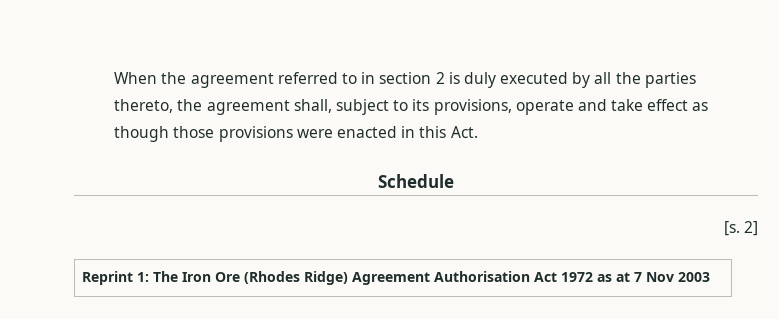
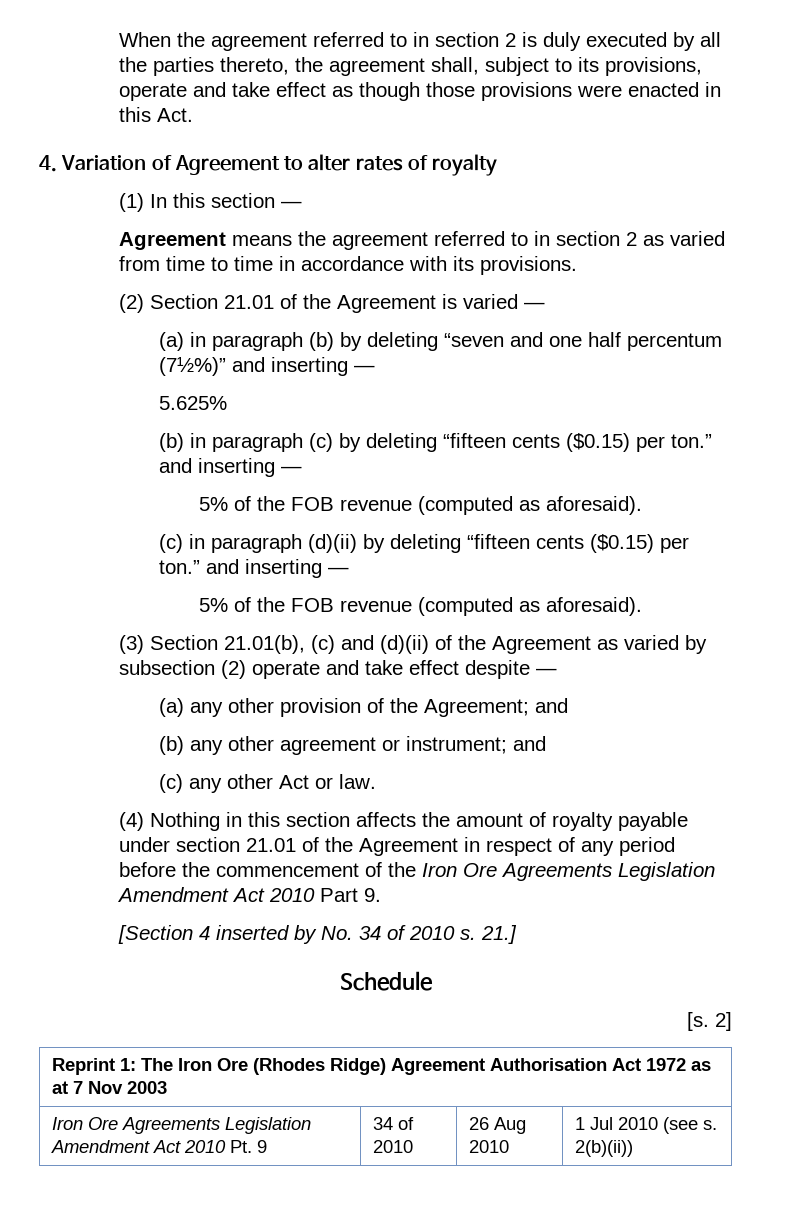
(478, 132) none -> [39,154,498,176] [119,193,303,212] [119,231,726,250] [119,256,578,275] [119,294,546,313] [159,332,723,351] [159,357,376,376] [159,396,228,410] [159,433,713,452] [159,458,303,477] [199,496,643,515] [159,534,690,553] [159,559,350,578] [199,597,643,616] [119,635,708,654] [119,660,558,679] [159,698,569,717] [159,736,547,755] [159,774,377,793] [119,812,689,831] [119,837,676,856] [119,862,716,881] [117,887,382,902] [118,925,518,944] // 4. Variation of Agreement to alter rates of royalty // (1) In this section — // Agreement means the agreement referred to in section 2 as varied from time to time in accordance with its provisions. // (2) Section 21.01 of the Agreement is varied — // (a) in paragraph (b) by deleting “seven and one half percentum (7½%)” and inserting — // 5.625% // (b) in paragraph (c) by deleting “fifteen cents ($0.15) per ton.” and inserting — // 5% of the FOB revenue (computed as aforesaid). // (c) in paragraph (d)(ii) by deleting “fifteen cents ($0.15) per ton.” and inserting — // 5% of the FOB revenue (computed as aforesaid). // (3) Section 21.01(b), (c) and (d)(ii) of the Agreement as varied by subsection (2) operate and take effect despite — // (a) any other provision of the Agreement; and // (b) any other agreement or instrument; and // (c) any other Act or law. // (4) Nothing in this section affects the amount of royalty payable under section 21.01 of the Agreement in respect of any period before the commencement of the Iron Ore Agreements Legislation Amendment Act 2010 Part 9. // [Section 4 inserted by No. 34 of 2010 s. 21.]
(710, 277) none -> [52,1117,312,1134] [51,1140,268,1153] [373,1117,415,1130] [373,1140,414,1153] [469,1117,527,1134] [469,1140,510,1153] [575,1117,718,1134] [575,1140,634,1157] // Iron Ore Agreements Legislation Amendment Act 2010 Pt. 9 | 34 of 2010 | 26 Aug 2010 | 1 Jul 2010 (see s. 2(b)(ii))

